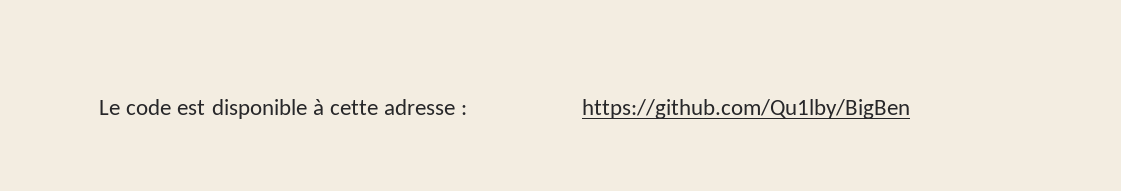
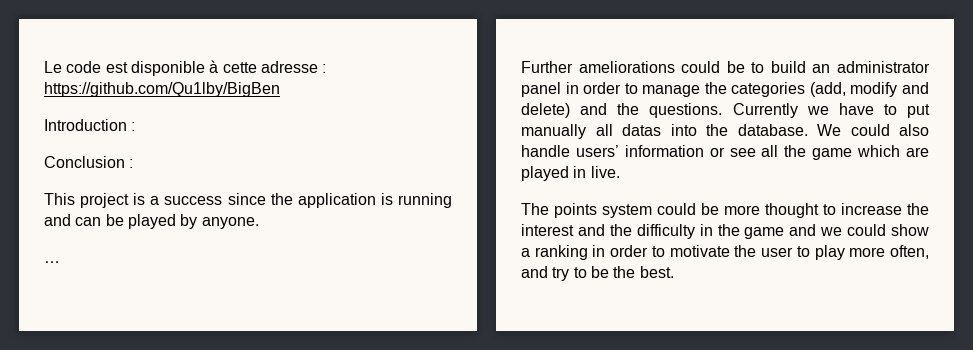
(910, 109) none -> [44,119,136,131] [44,156,134,168] [44,193,452,208] [44,214,259,229] [44,261,60,263] [521,61,930,73] [521,82,929,97] [521,103,930,118] [521,124,929,139] [521,145,930,160] [521,166,620,181] [521,203,929,218] [521,224,929,239] [521,245,930,260] [521,266,674,281] // Introduction : // Conclusion : // This project is a success since the application is running and can be played by anyone. // … // Further ameliorations could be to build an administrator panel in order to manage the categories (add, modify and delete) and the questions. Currently we have to put manually all datas into the database. We could also handle users’ information or see all the game which are played in live. // The points system could be more thought to increase the interest and the difficulty in the game and we could show a ranking in order to motivate the user to play more often, and try to be the best.

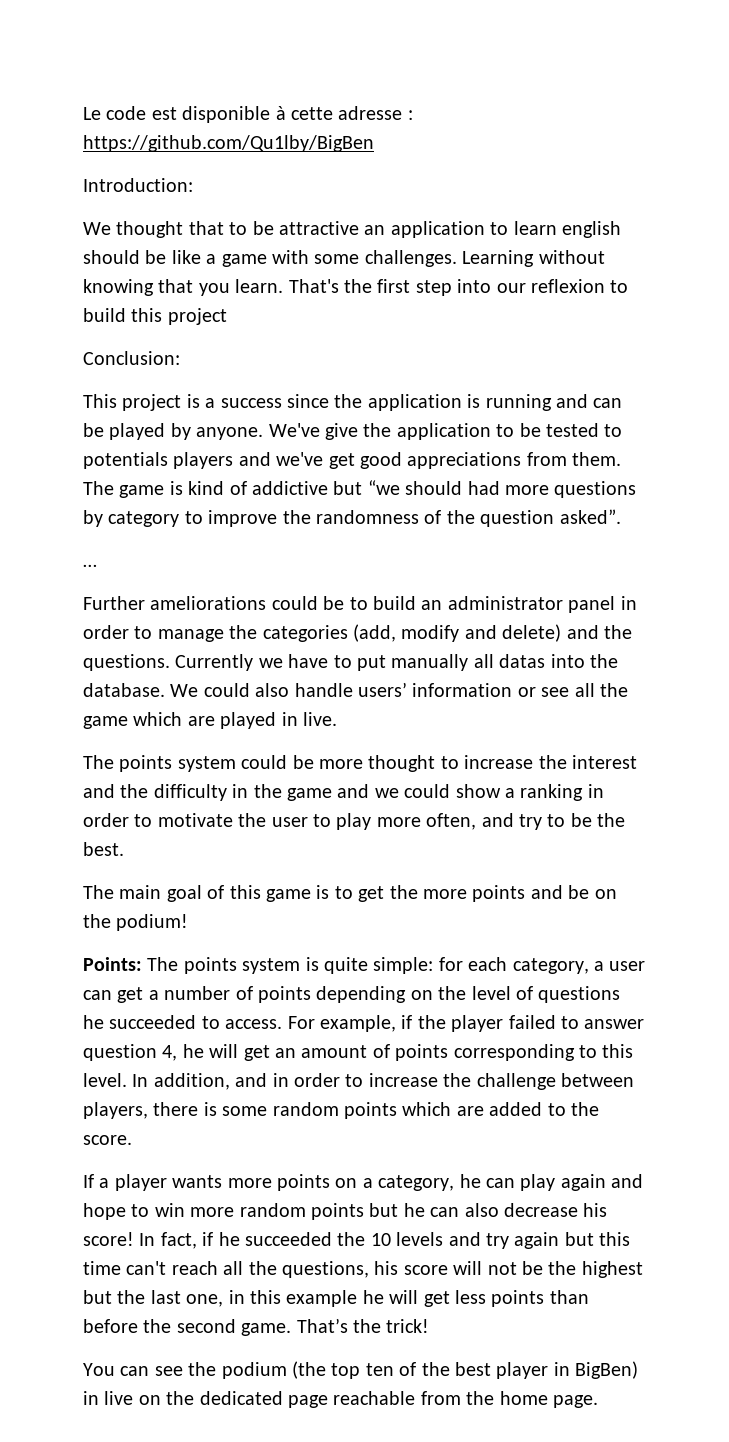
[44,119,136,131] [44,156,134,168] Introduction : // Conclusion : -> [83,178,193,192] [83,221,621,238] [83,250,605,267] [83,279,629,296] [83,308,227,325] [83,351,180,365] Introduction: // We thought that to be attractive an application to learn english should be like a game with some challenges. Learning without knowing that you learn. That's the first step into our reflexion to build this project // Conclusion:
(259, 223) none -> [268,423,623,440] [83,452,622,469] [83,480,637,498] [83,509,621,527] We've give the application to be tested to potentials players and we've get good appreciations from them. The game is kind of addictive but “we should had more questions by category to improve the randomness of the question asked”.
(674, 272) none -> [83,885,617,902] [83,914,189,931] [83,957,646,974] [83,986,621,1003] [83,1015,645,1032] [83,1044,634,1061] [83,1073,634,1090] [83,1102,599,1119] [83,1135,132,1145] [83,1174,644,1191] [83,1203,608,1220] [83,1232,631,1249] [83,1261,643,1278] [83,1290,589,1307] [83,1318,430,1336] [83,1361,639,1379] [83,1391,598,1408] // The main goal of this game is to get the more points and be on the podium! // Points: The points system is quite simple: for each category, a user can get a number of points depending on the level of questions he succeeded to access. For example, if the player failed to answer question 4, he will get an amount of points corresponding to this level. In addition, and in order to increase the challenge between players, there is some random points which are added to the score. // If a player wants more points on a category, he can play again and hope to win more random points but he can also decrease his score! In fact, if he succeeded the 10 levels and try again but this time can't reach all the questions, his score will not be the highest but the last one, in this example he will get less points than before the second game. That’s the trick! // You can see the podium (the top ten of the best player in BigBen) in live on the dedicated page reachable from the home page.

